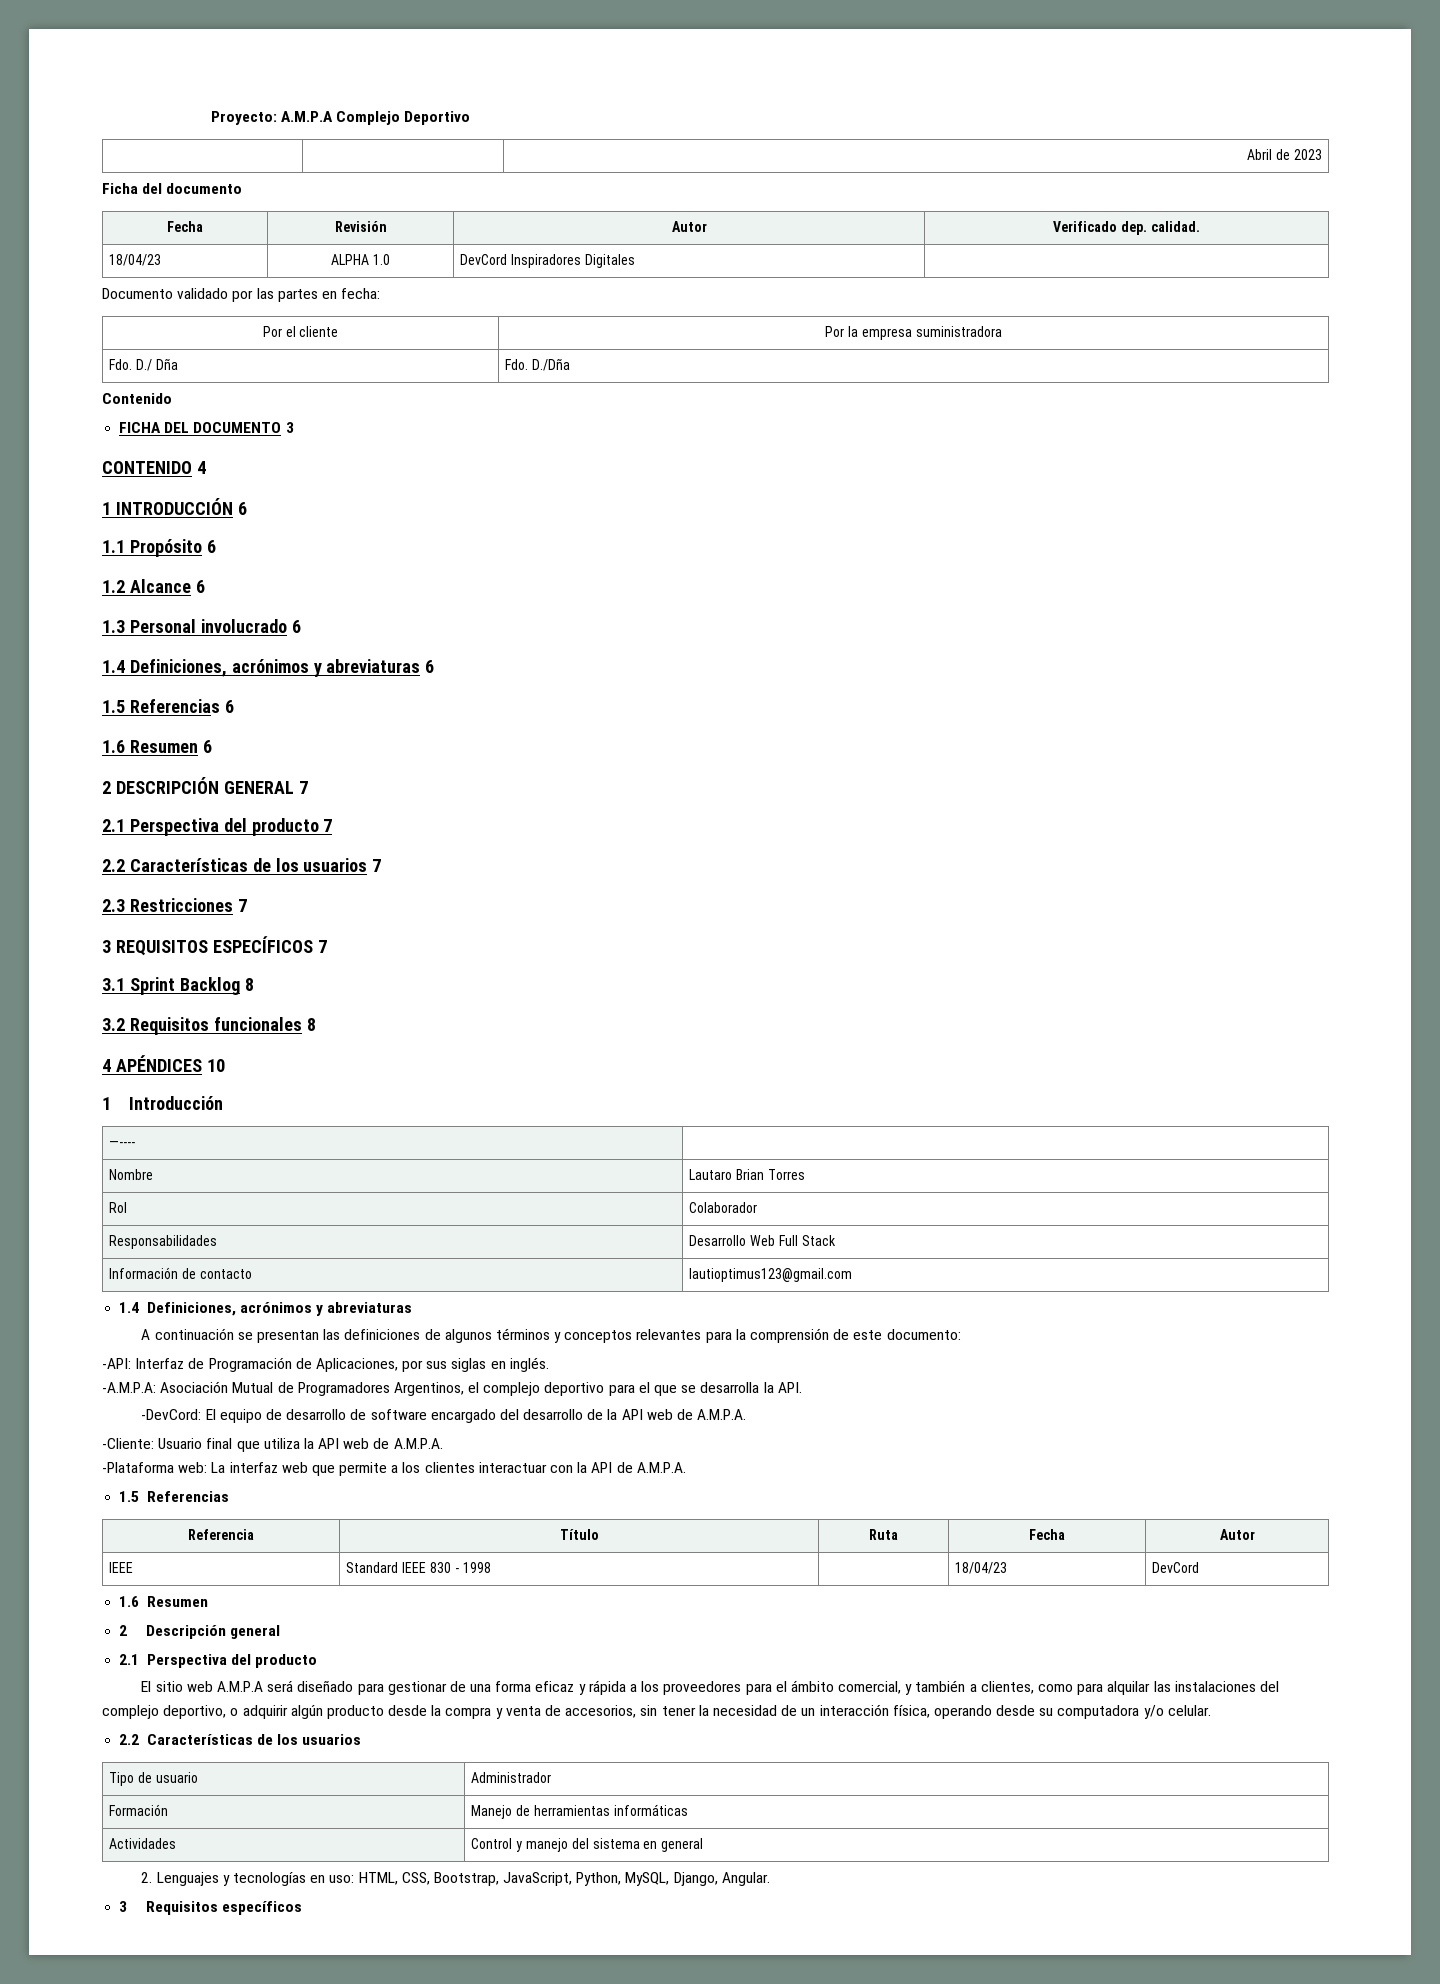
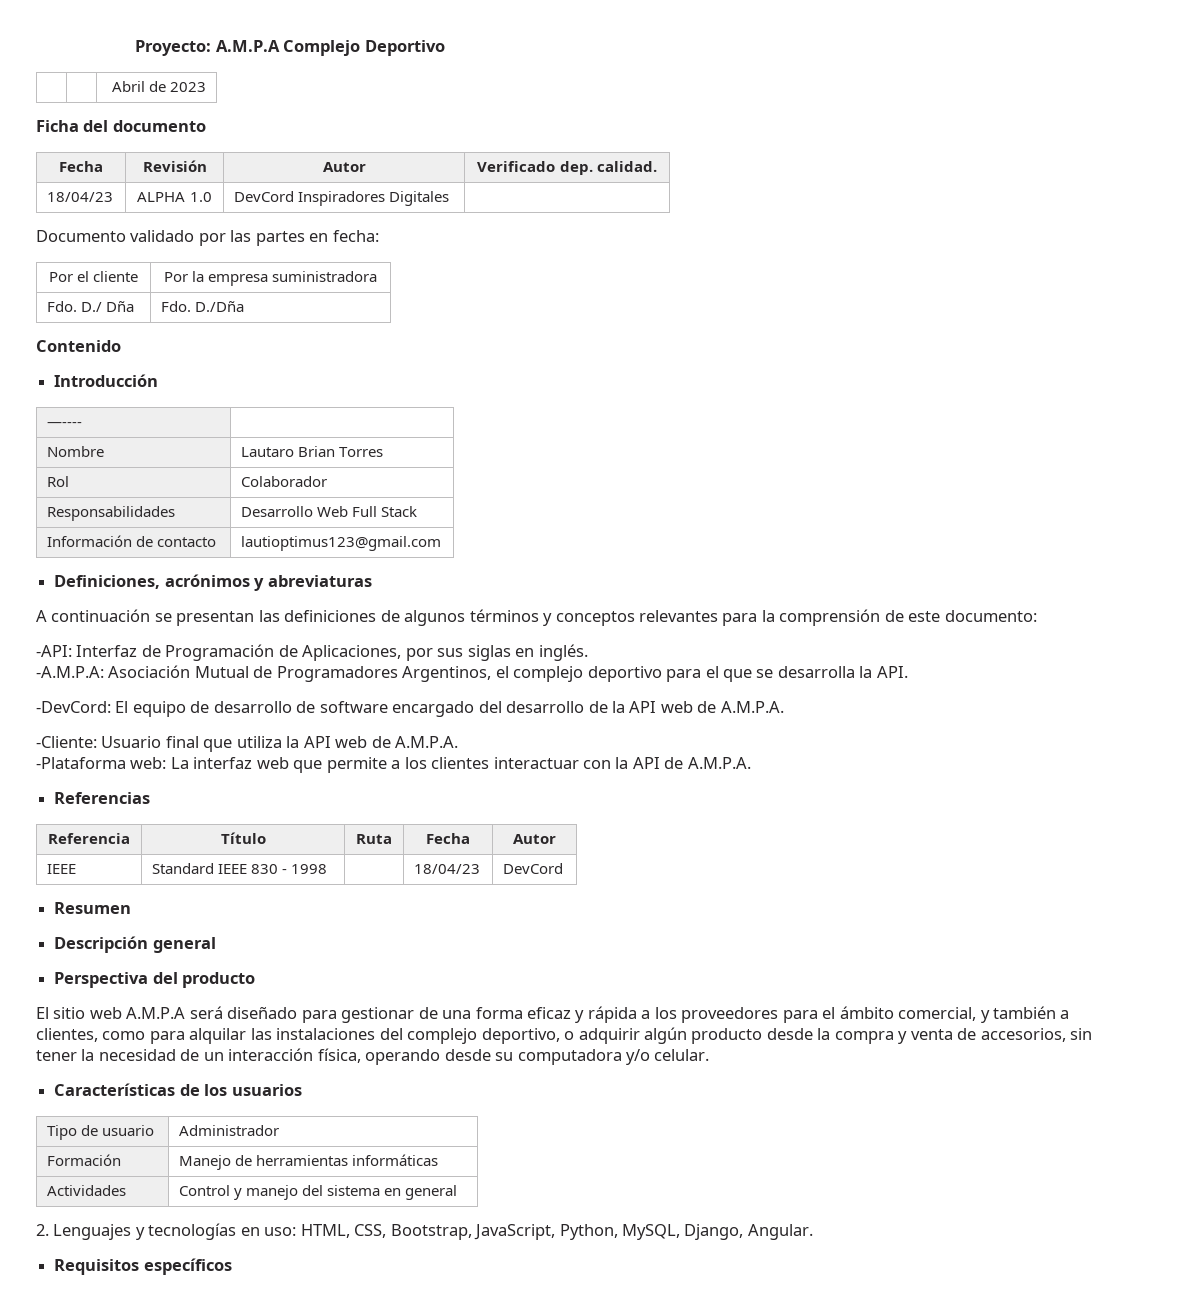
[119,422,294,433] [102,461,206,474] [102,498,247,515] [102,539,216,557] [102,579,205,593] [102,619,301,633] [102,659,435,677] [102,699,234,713] [102,740,212,753] [102,777,308,794] [102,818,333,836] [102,858,382,872] [102,898,247,912] [102,936,327,956] [102,977,254,995] [102,1017,316,1035] [102,1055,225,1072] [102,1097,111,1110] FICHA DEL DOCUMENTO 3 // CONTENIDO 4 // 1 INTRODUCCIÓN 6 // 1.1 Propósito 6 // 1.2 Alcance 6 // 1.3 Personal involucrado 6 // 1.4 Definiciones, acrónimos y abreviaturas 6 // 1.5 Referencias 6 // 1.6 Resumen 6 // 2 DESCRIPCIÓN GENERAL 7 // 2.1 Perspectiva del producto 7 // 2.2 Características de los usuarios 7 // 2.3 Restricciones 7 // 3 REQUISITOS ESPECÍFICOS 7 // 3.1 Sprint Backlog 8 // 3.2 Requisitos funcionales 8 // 4 APÉNDICES 10 // 1 -> (121, 346) none
[119,1302,140,1313] 1.4 -> (442, 543) none
[119,1491,140,1502] 1.5 -> (751, 763) none
[119,1596,140,1607] 1.6 -> (564, 868) none
[119,1625,128,1636] 2 -> (132, 908) none
[119,1654,140,1665] 2.1 -> (216, 945) none
[119,1734,140,1745] 2.2 -> (710, 1055) none
[119,1901,128,1912] 3 -> (813, 1232) none

